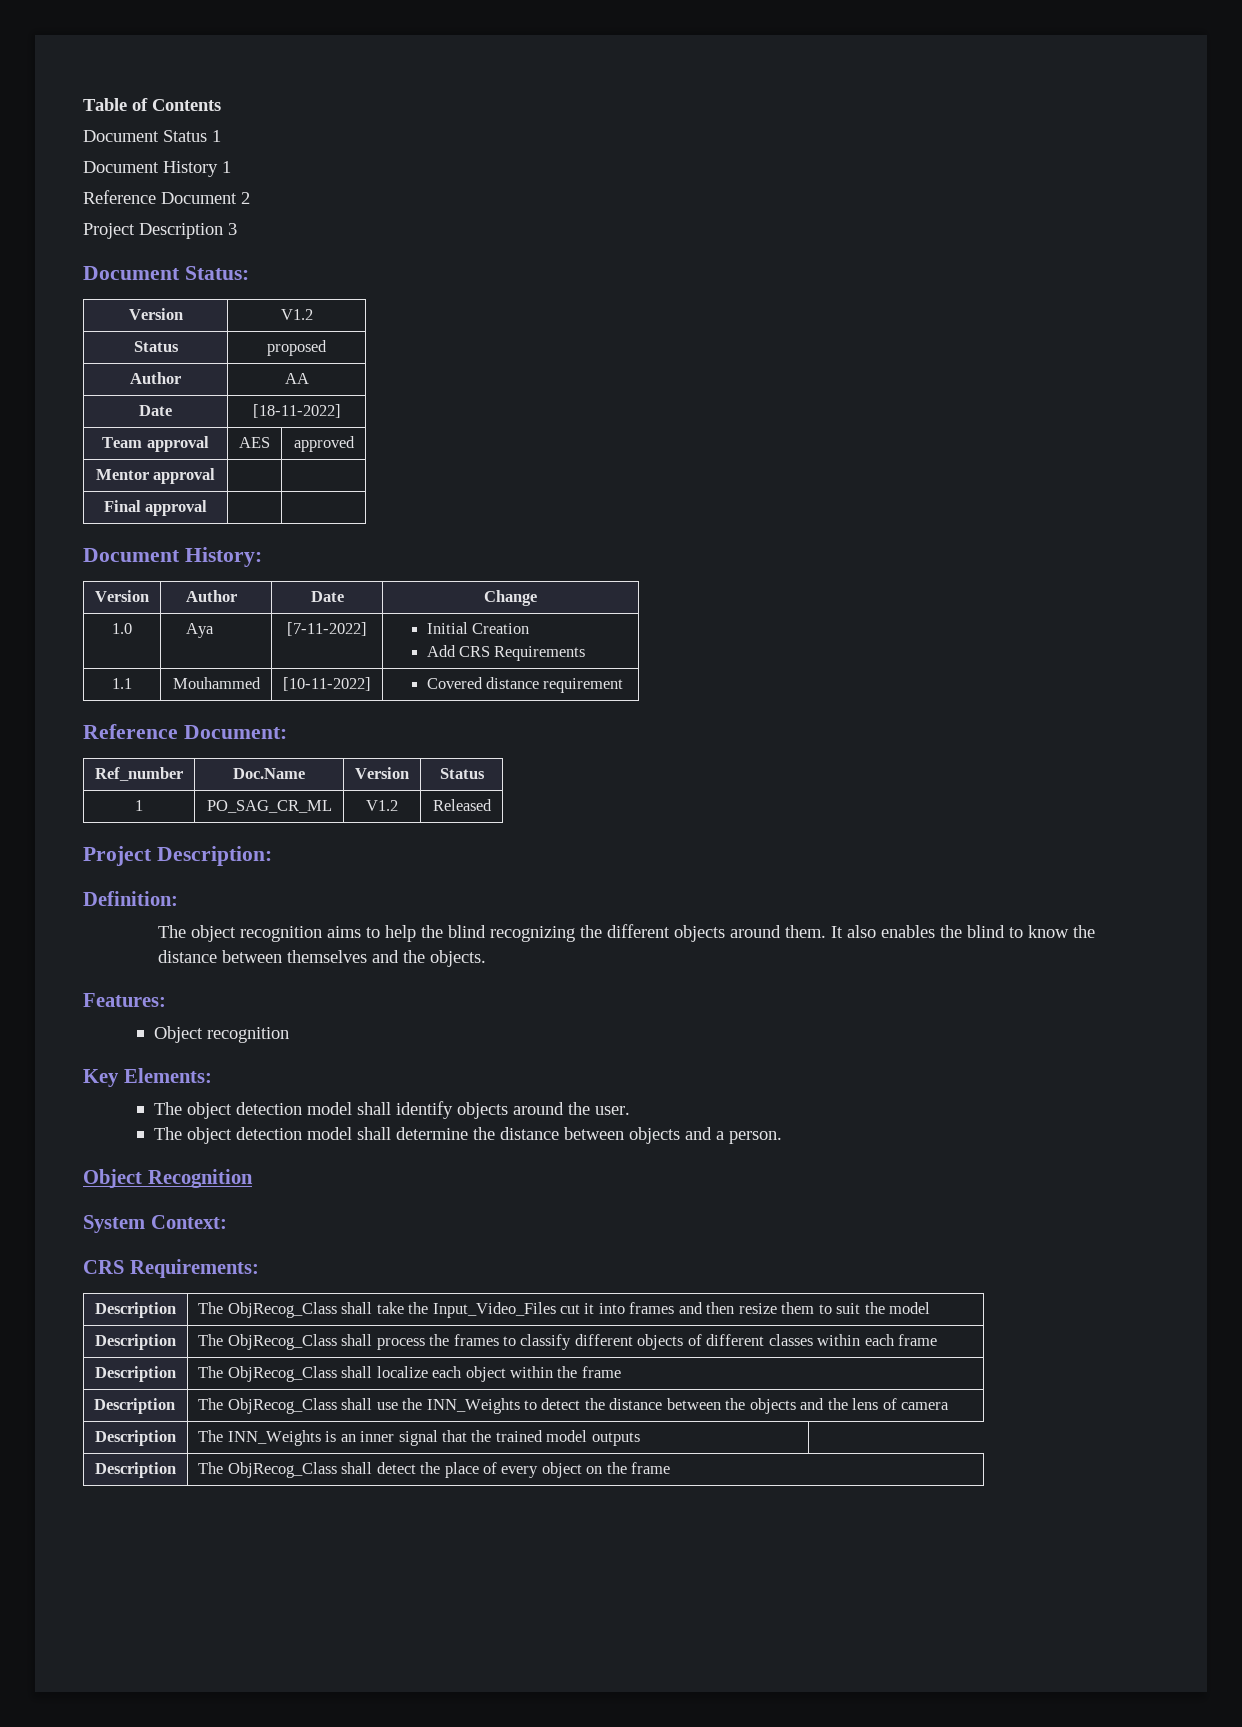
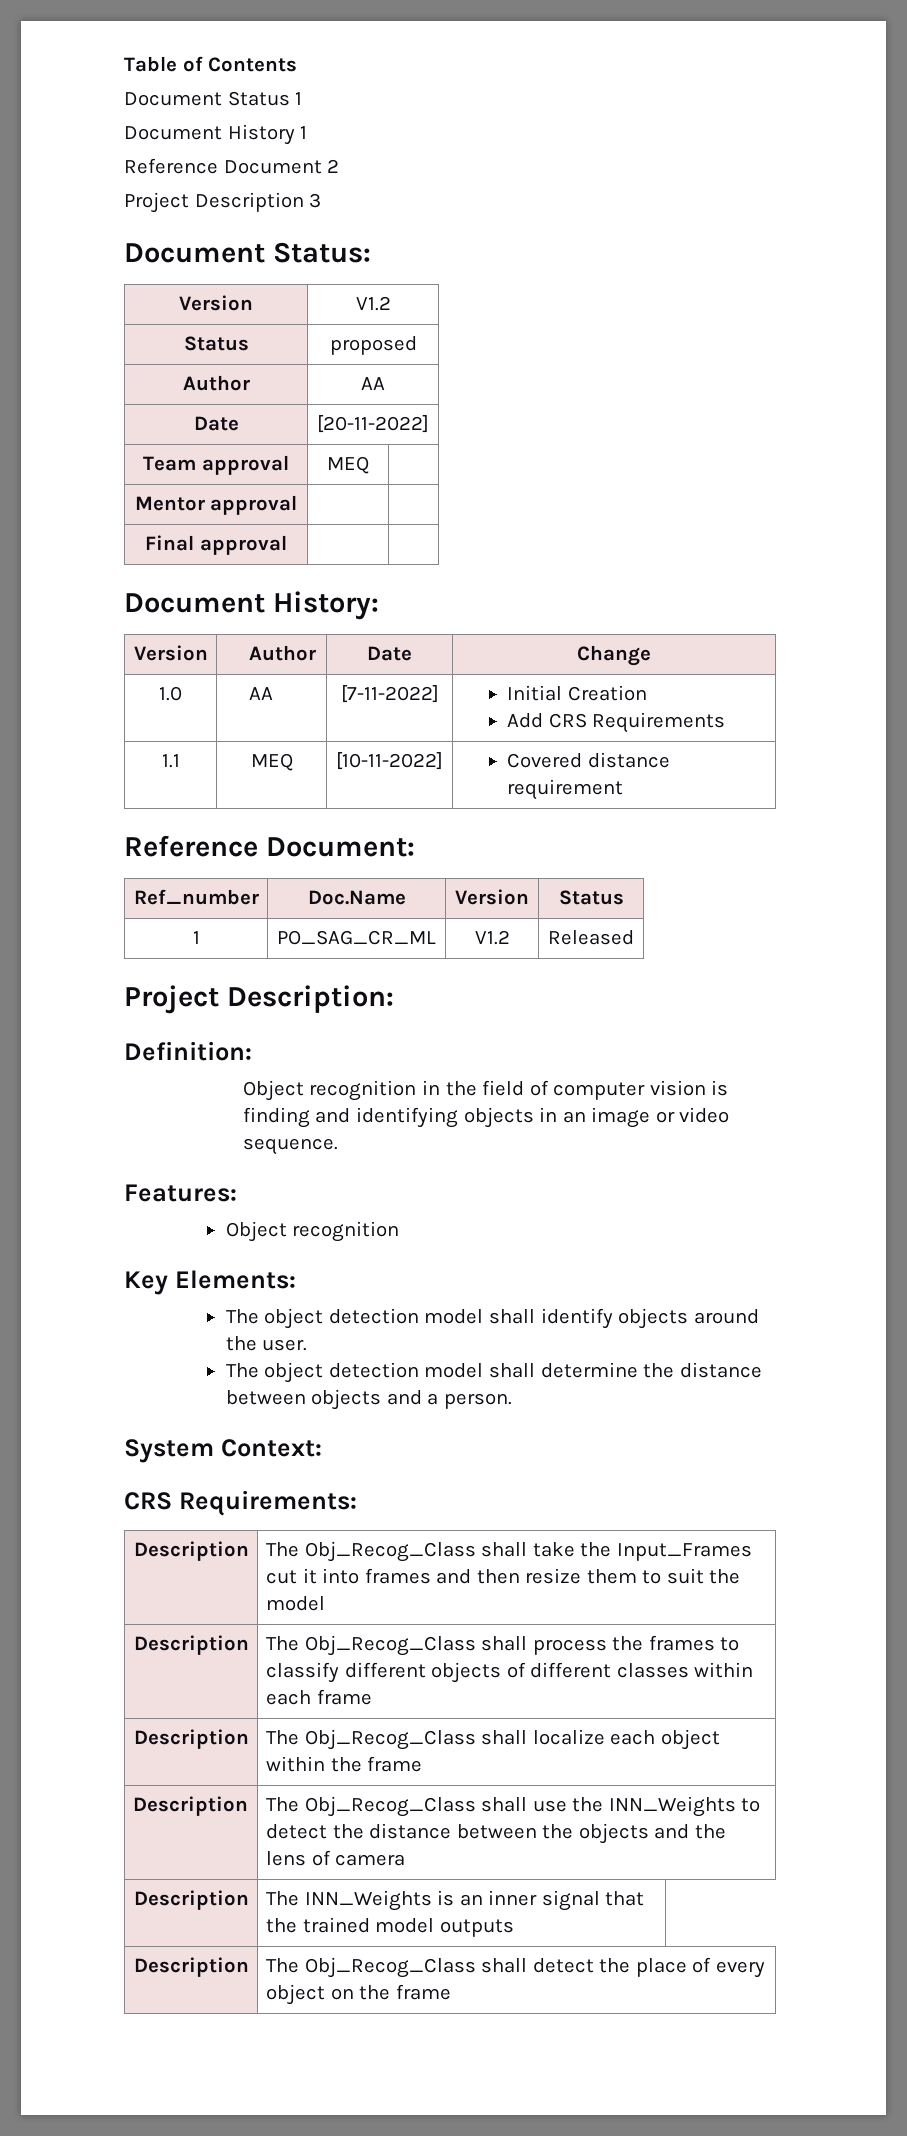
[252,404,341,418] [18-11-2022] -> [317,415,429,433] [20-11-2022]
[239,437,270,448] [293,436,355,452] AES | approved -> [327,456,369,474] MEQ |
[186,623,215,638] Aya -> [248,687,273,700] AA
[172,677,261,689] Mouhammed -> [250,753,293,771] MEQ
[158,924,1096,942] [158,950,487,967] The object recognition aims to help the blind recognizing the different objects around them. It also enables the blind to know the distance between themselves and the objects. -> [242,1080,729,1101] [242,1107,730,1128] [242,1138,338,1155] Object recognition in the field of computer vision is finding and identifying objects in an image or video sequence.
[83,1169,253,1188] // Object Recognition -> (512, 1401) none
[227,1302,337,1318] ObjRecog_Class -> [304,1541,476,1562] Obj_Recog_Class
[432,1302,556,1318] Input_Video_Files -> [616,1543,752,1561] Input_Frames
[227,1334,337,1350] ObjRecog_Class -> [304,1635,476,1656] Obj_Recog_Class
[227,1366,337,1382] ObjRecog_Class -> [304,1729,476,1750] Obj_Recog_Class
[227,1398,337,1414] ObjRecog_Class -> [304,1796,476,1817] Obj_Recog_Class
[227,1462,337,1478] ObjRecog_Class -> [304,1957,476,1978] Obj_Recog_Class

